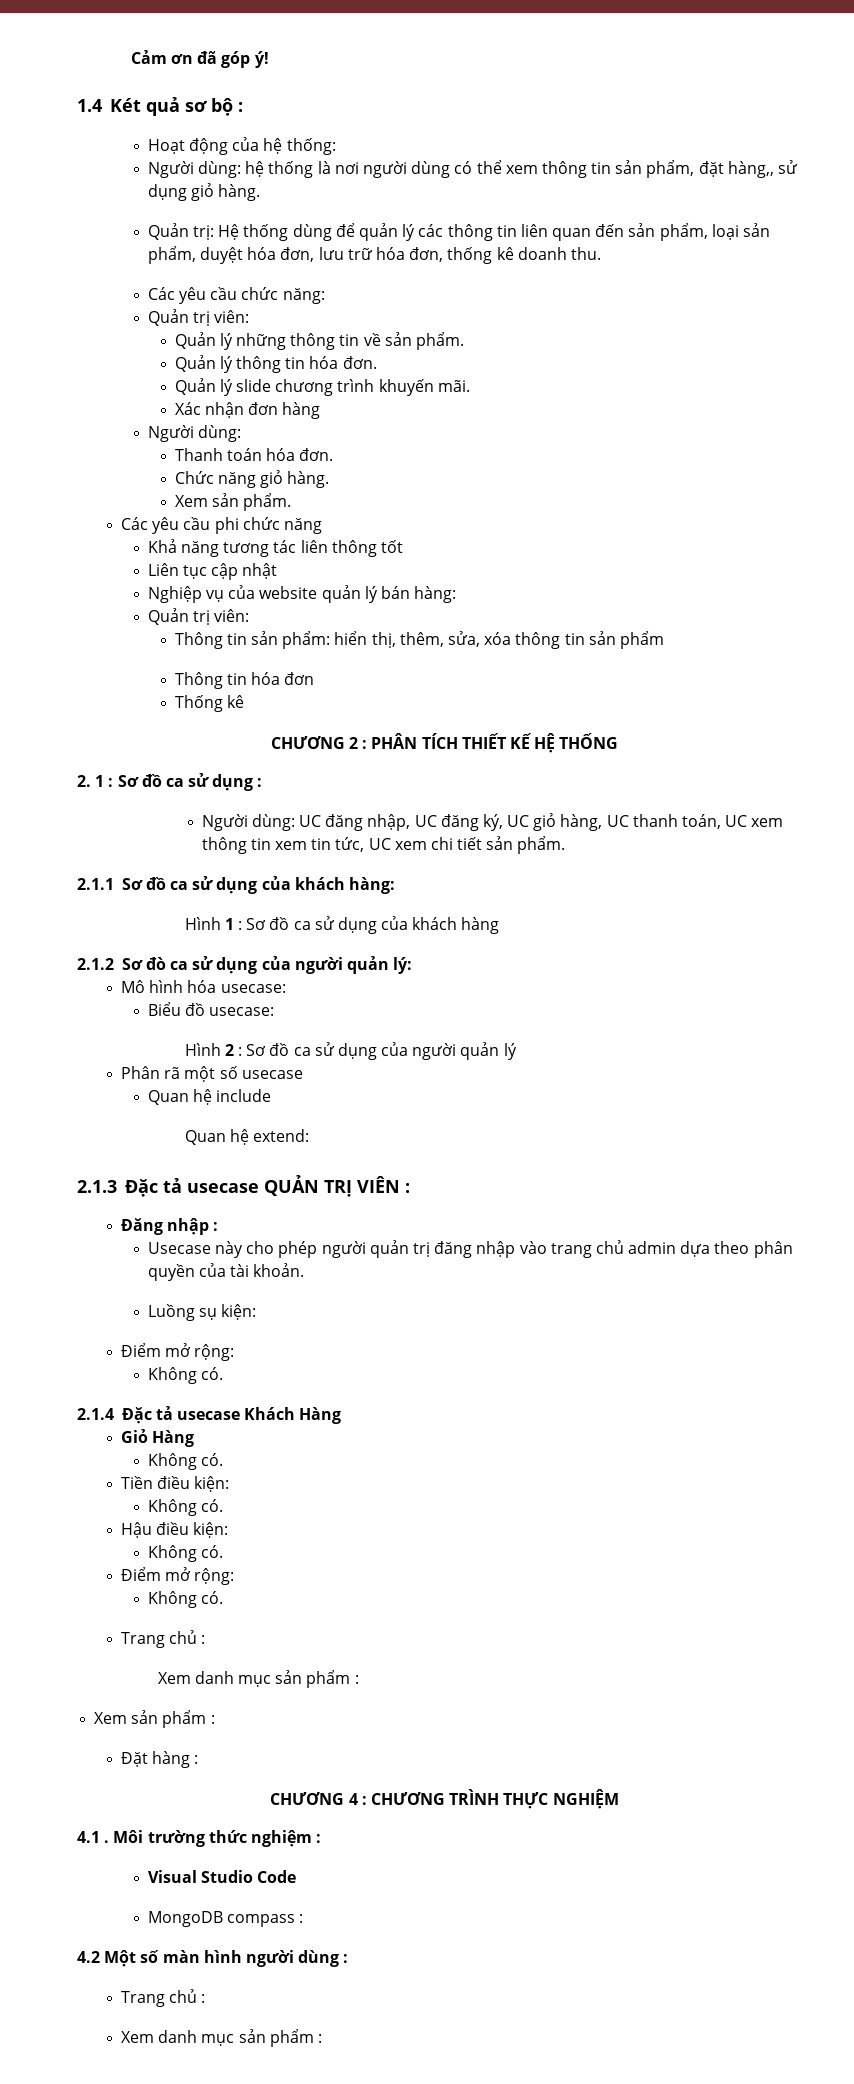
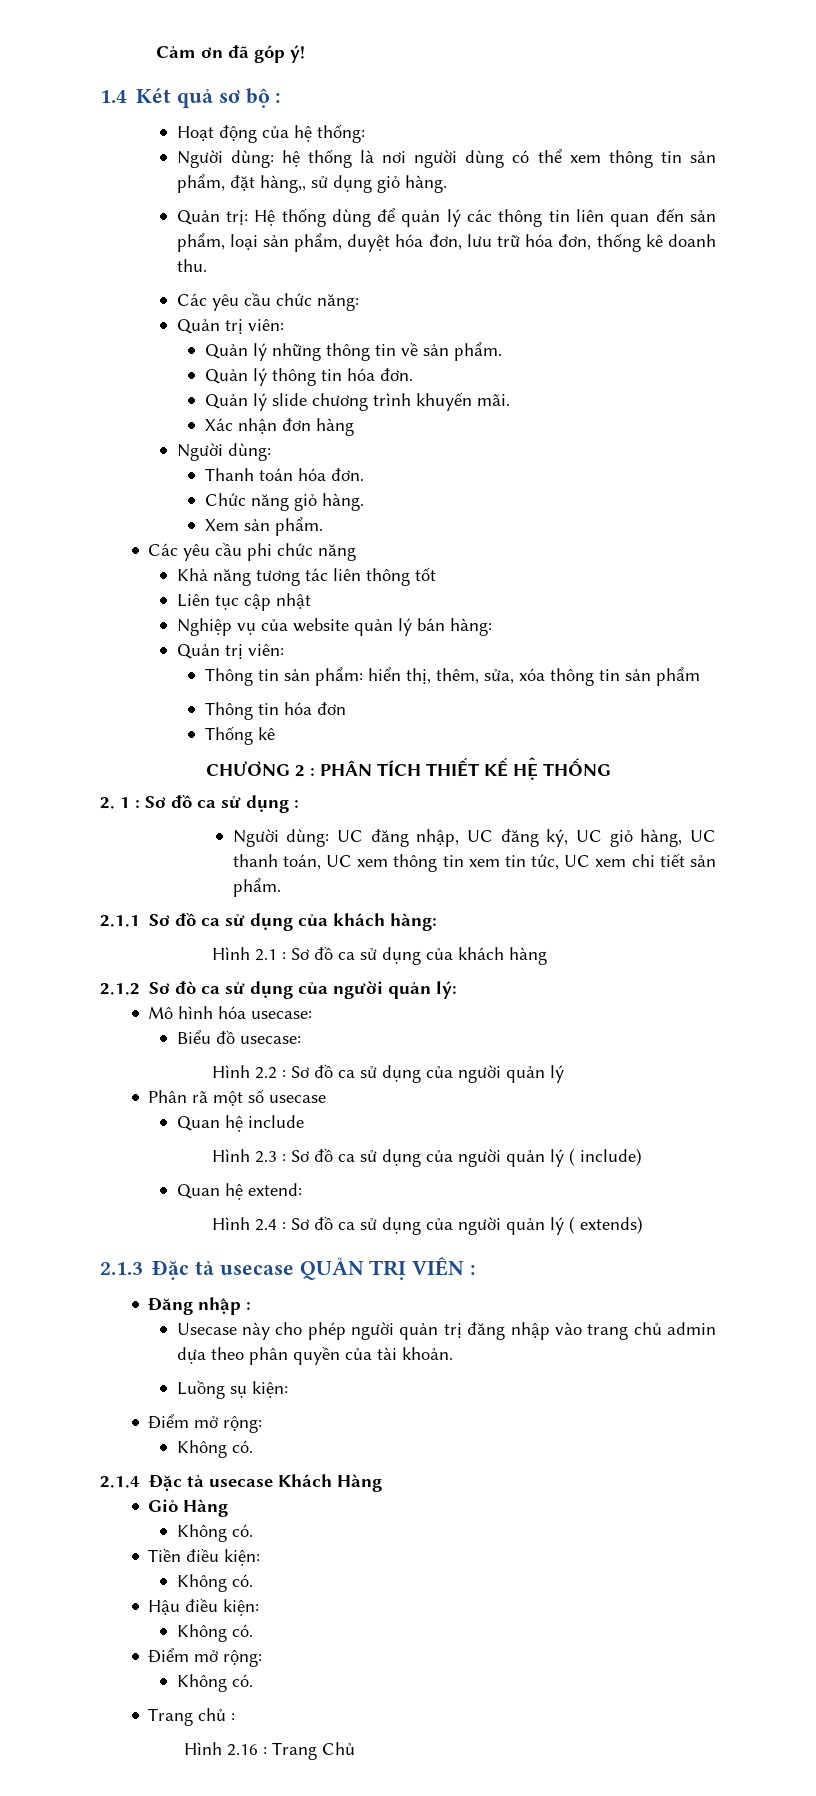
[224,918,234,930] 1 -> [255,949,278,961] 2.1
[224,1044,234,1056] 2 -> [255,1067,278,1079] 2.2
[184,1129,309,1145] Quan hệ extend: -> [212,1148,643,1167] [176,1183,302,1200] [212,1216,644,1235] Hình 2.3 : Sơ đồ ca sử dụng của người quản lý ( include) // Quan hệ extend: // Hình 2.4 : Sơ đồ ca sử dụng của người quản lý ( extends)
[157,1670,359,1688] [94,1710,215,1728] [120,1751,199,1768] [270,1789,619,1809] [77,1830,322,1847] [147,1870,297,1883] [147,1911,304,1927] [77,1950,349,1967] [120,1989,206,2007] [120,2029,322,2047] Xem danh mục sản phẩm : // Xem sản phẩm : // Đặt hàng : // CHƯƠNG 4 : CHƯƠNG TRÌNH THỰC NGHIỆM // 4.1 . Môi trường thức nghiệm : // Visual Studio Code // MongoDB compass : // 4.2 Một số màn hình người dùng : // Trang chủ : // Xem danh mục sản phẩm : -> [184,1742,356,1760] Hình 2.16 : Trang Chủ

